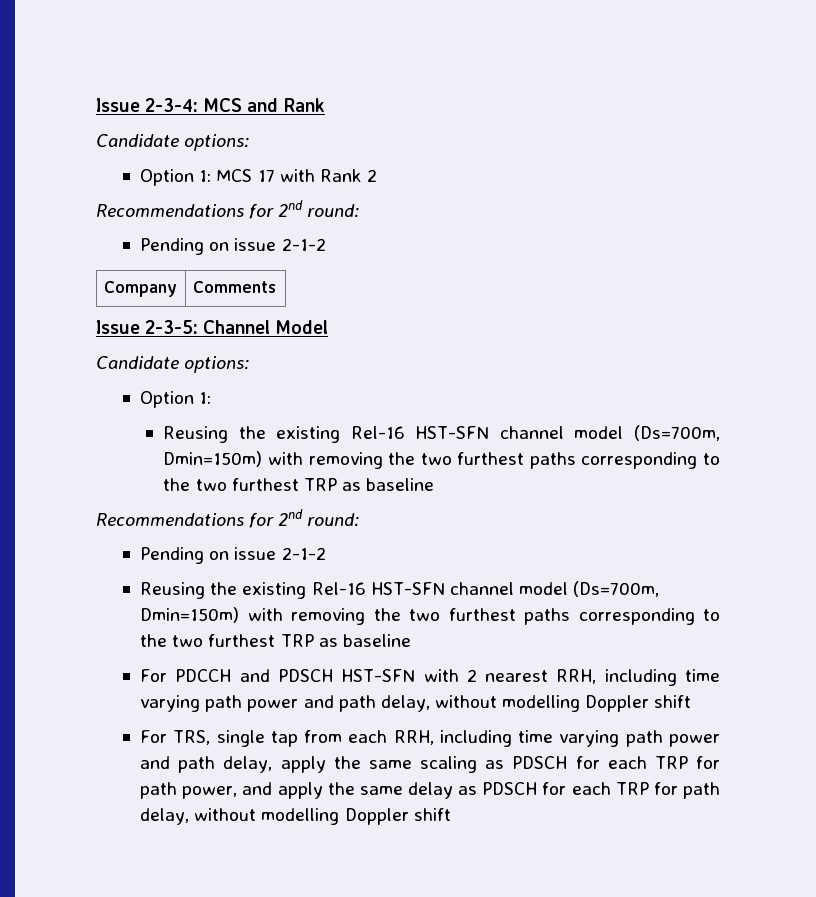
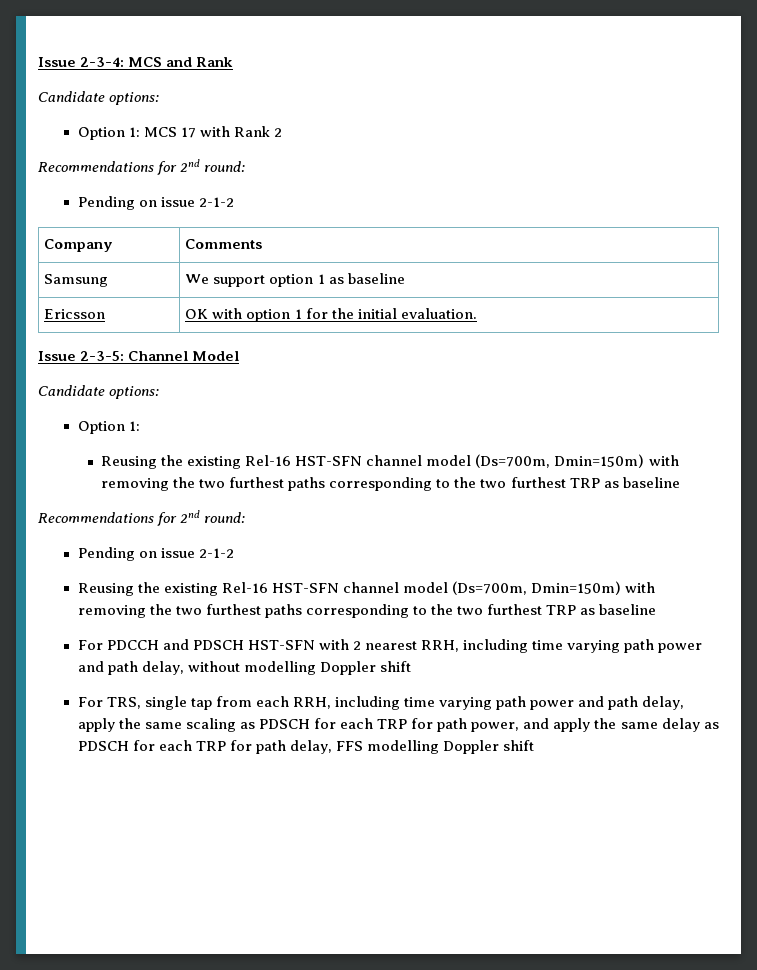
(276, 287) none -> [44,274,109,287] [185,273,405,287] [44,309,106,319] [185,308,477,322] // Samsung | We support option 1 as baseline // Ericsson | OK with option 1 for the initial evaluation.
[194,808,257,821] without -> [336,741,364,751] FFS

